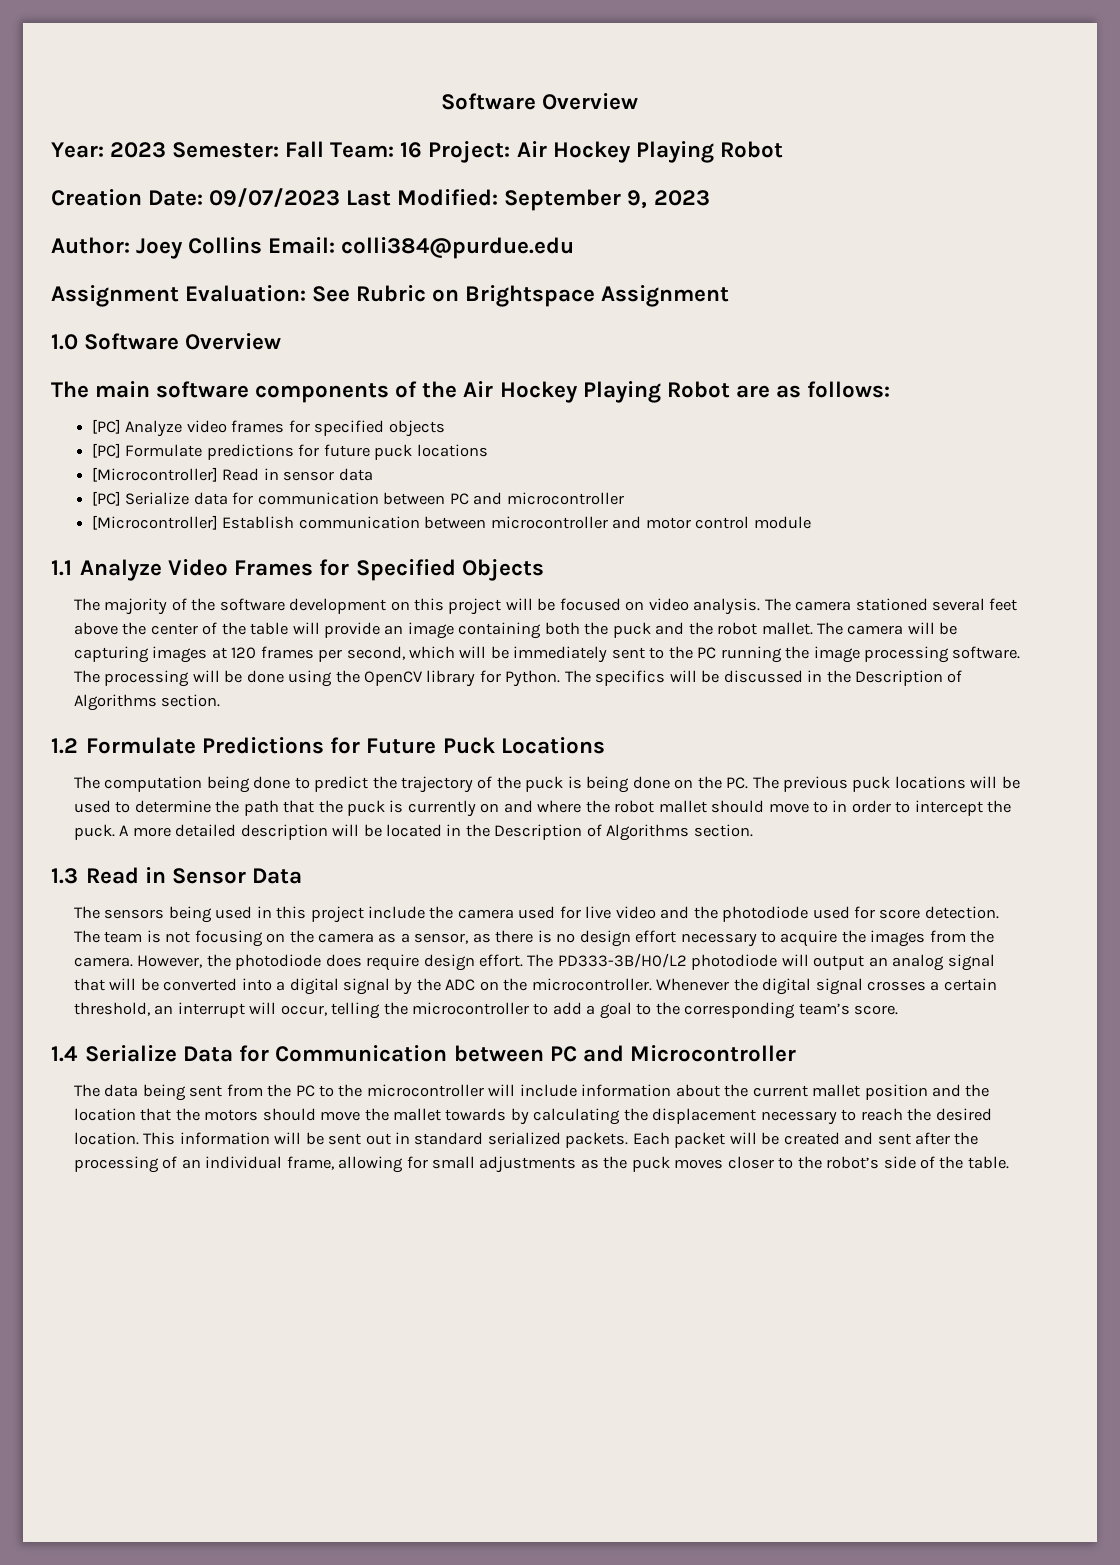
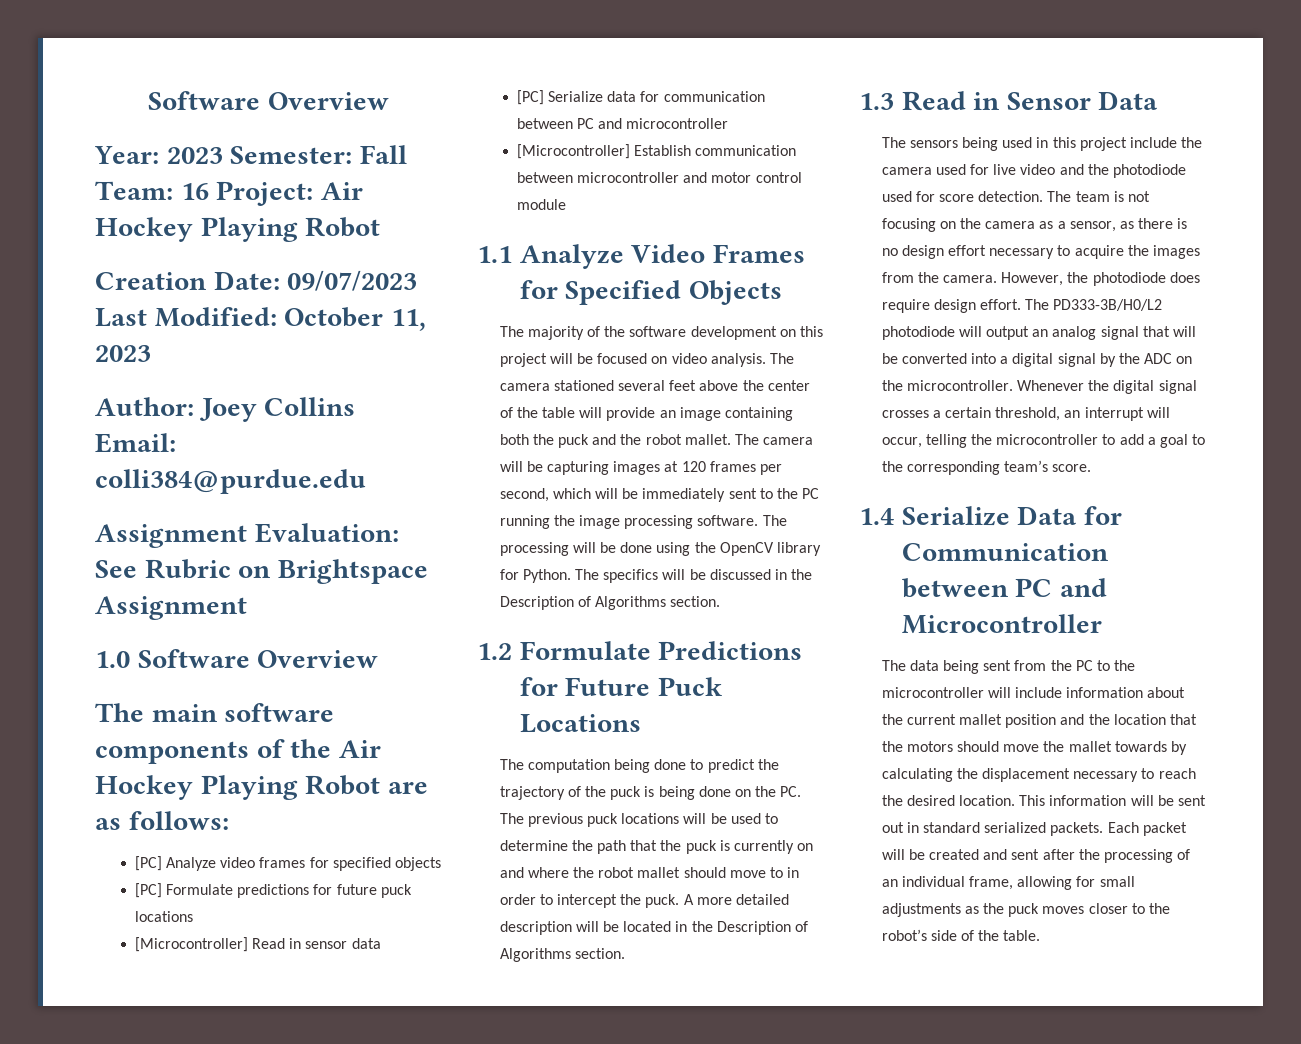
[504,189,648,211] September 9, -> [284,307,426,331] October 11,

